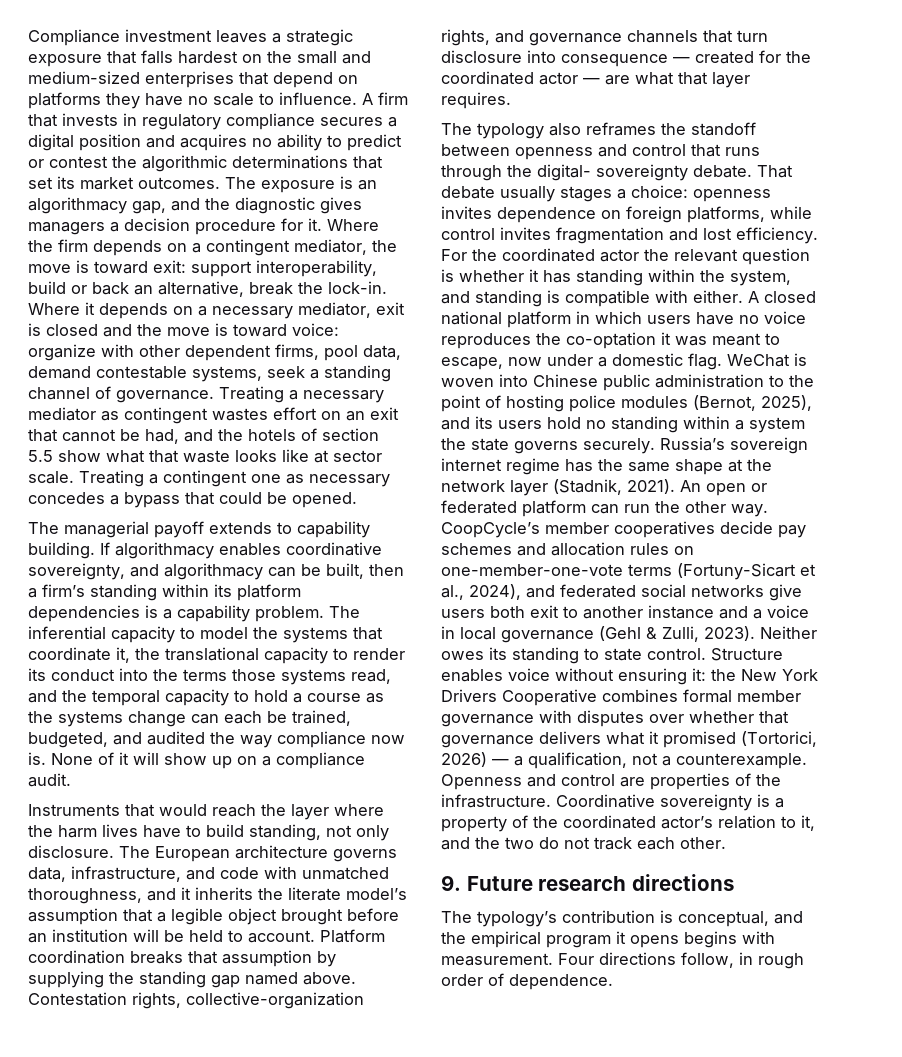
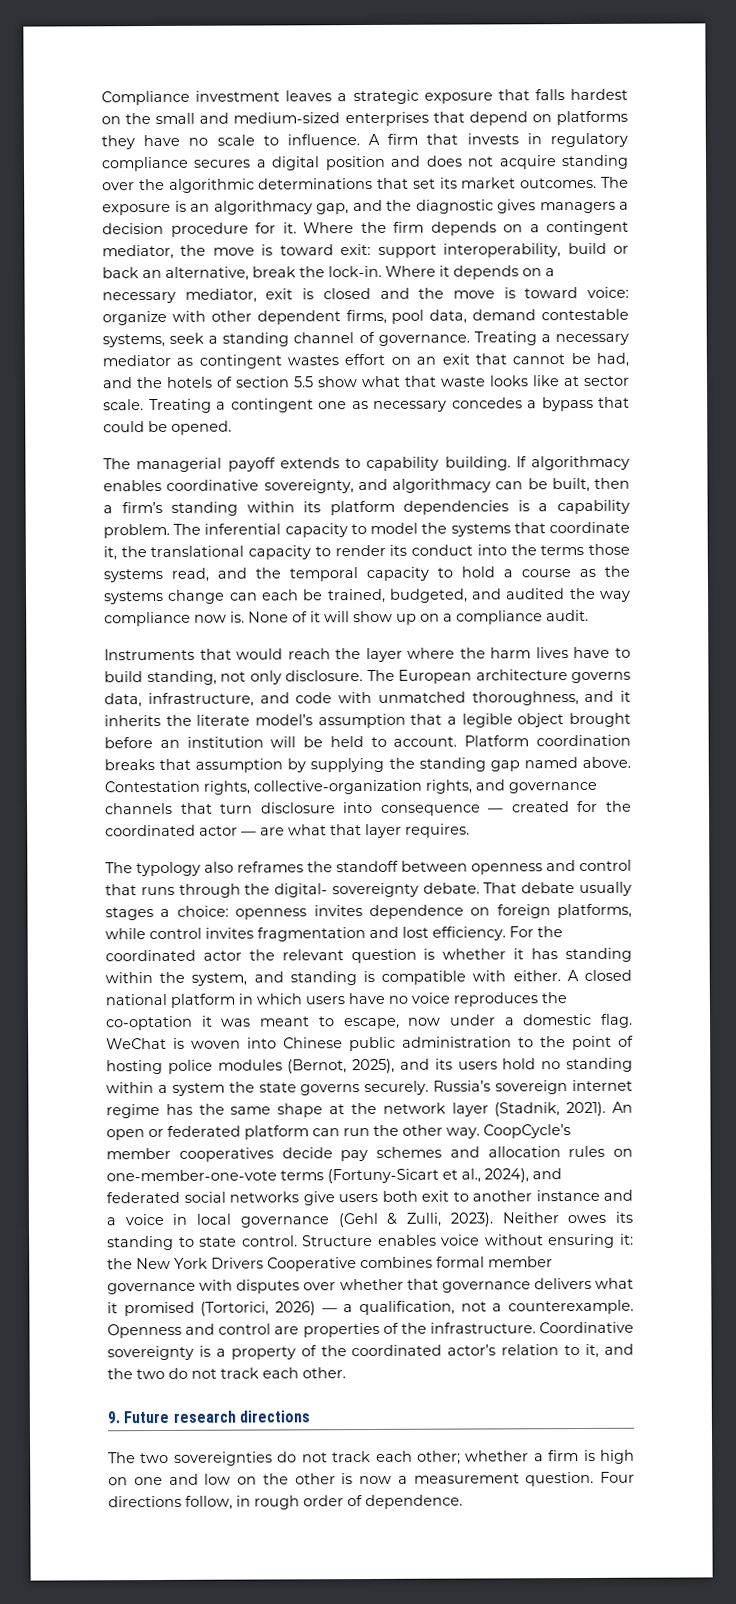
[180,134,402,151] [28,156,108,168] acquires no ability to predict or contest -> [425,154,630,170] [102,182,135,191] does not acquire standing over
[477,910,803,927] [441,931,775,948] [441,953,553,966] typology’s contribution is conceptual, and the empirical program it opens begins with measurement. -> [140,1449,635,1466] [108,1471,595,1487] two sovereignties do not track each other; whether a firm is high on one and low on the other is now a measurement question.

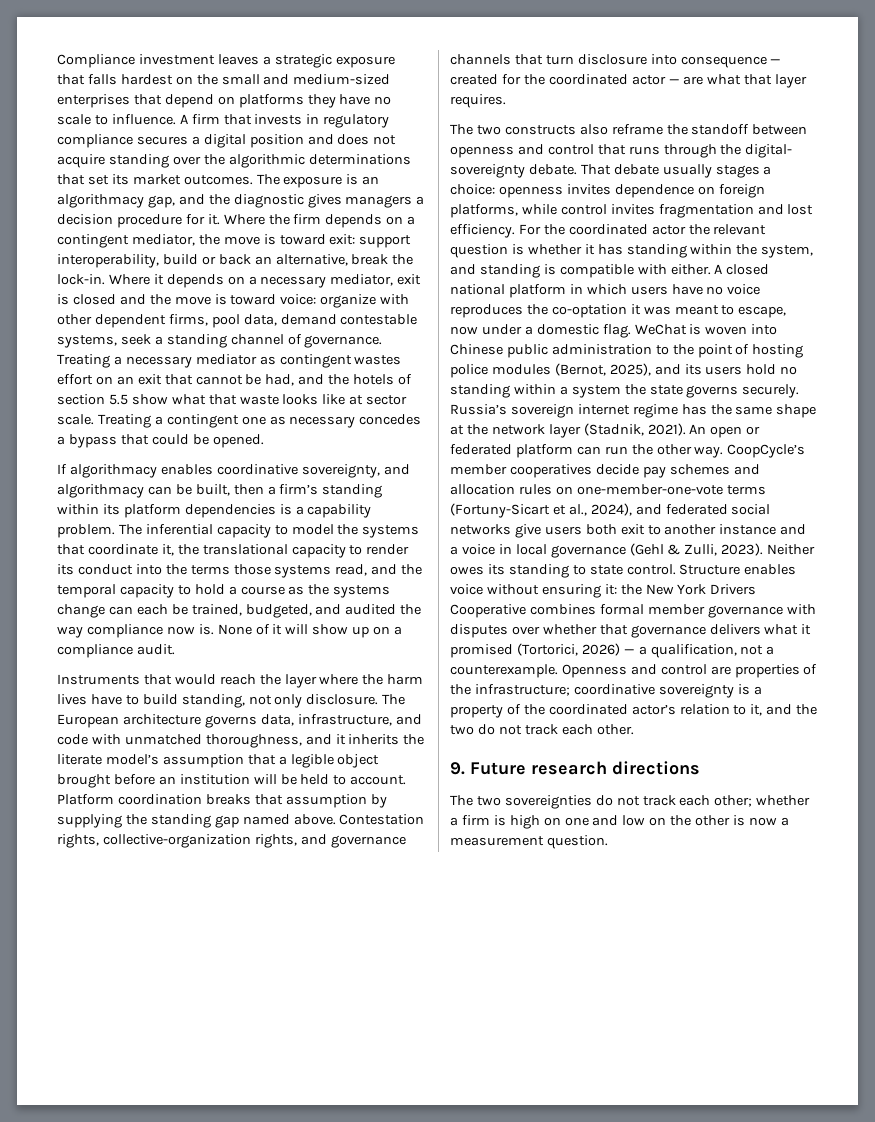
[103,456,511,473] The managerial payoff extends to capability building. -> (264, 441) none
[136,861,304,877] typology also reframes -> [476,124,663,135] two constructs also reframe
[429,1321,634,1334] infrastructure. Coordinative -> [474,684,655,696] infrastructure; coordinative
[600,1471,635,1483] [108,1494,463,1510] Four directions follow, in rough order of dependence. -> (608, 842) none

